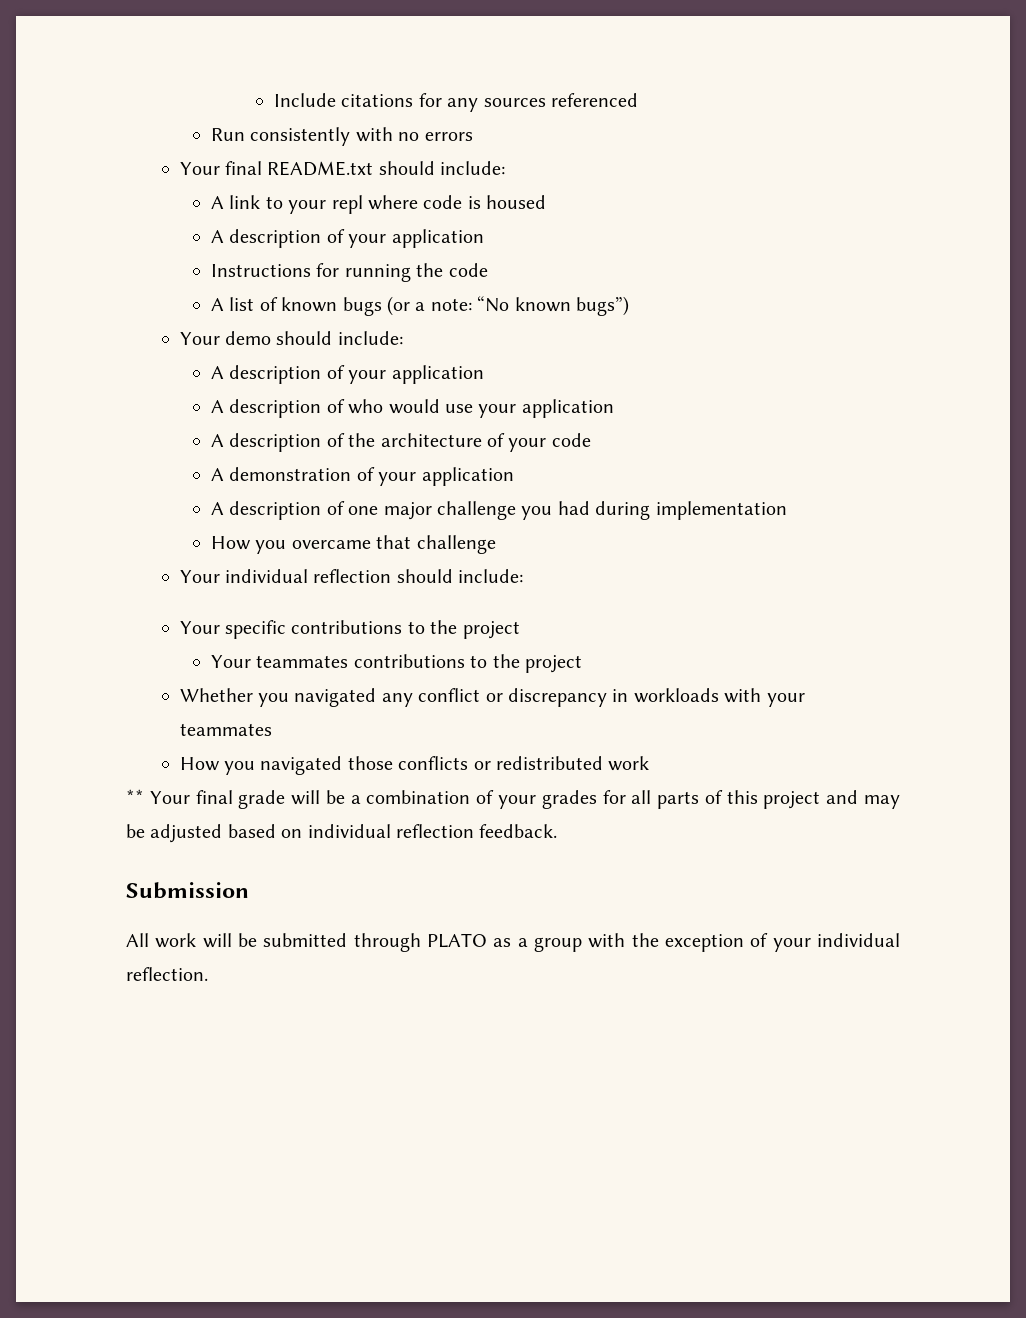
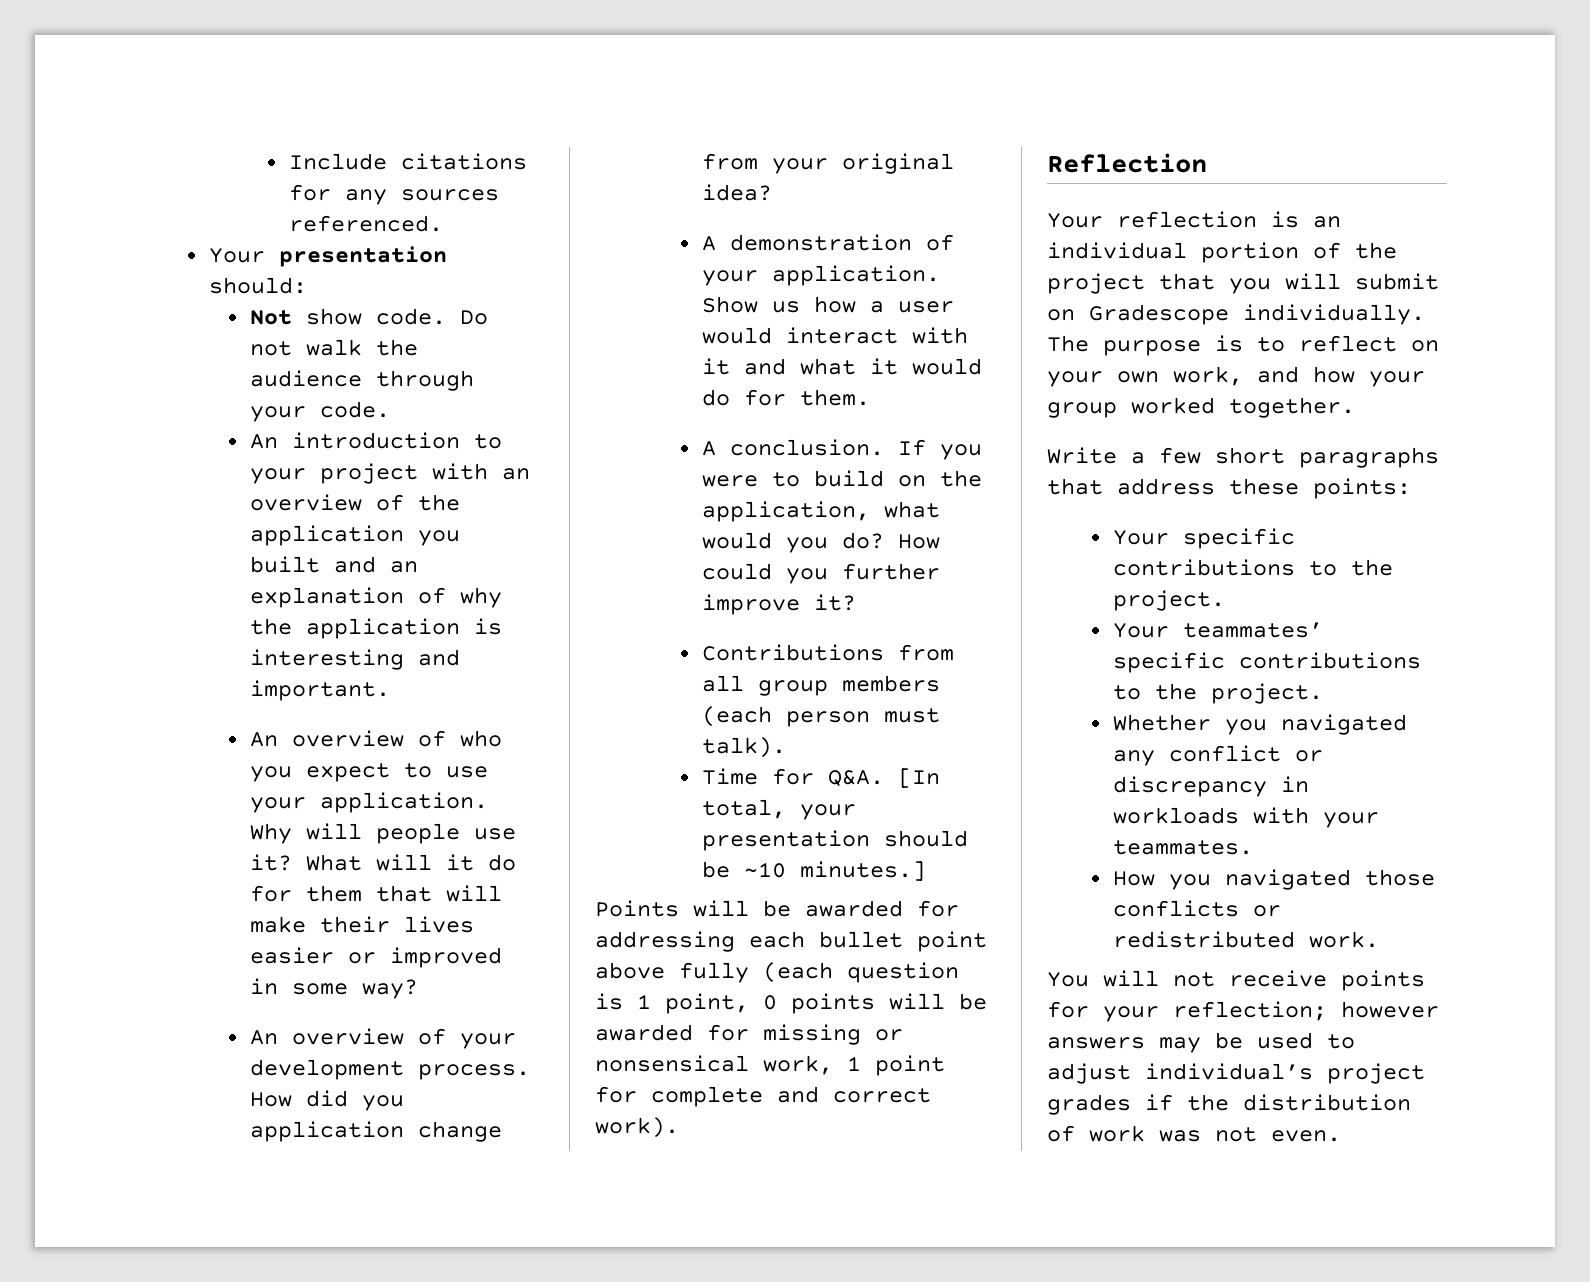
[551,93,639,107] [211,127,473,146] [179,161,506,176] [211,195,547,214] [211,229,484,248] [211,263,488,282] [211,296,630,316] [179,331,403,345] [211,365,484,384] [211,399,614,418] [211,433,591,452] [211,467,514,486] [211,501,787,520] [211,535,496,554] [179,569,524,583] referenced // Run consistently with no errors // Your final README.txt should include: // A link to your repl where code is housed // A description of your application // Instructions for running the code // A list of known bugs (or a note: “No known bugs”) // Your demo should include: // A description of your application // A description of who would use your application // A description of the architecture of your code // A demonstration of your application // A description of one major challenge you had during implementation // How you overcame that challenge // Your individual reflection should include: -> [288,215,443,232] [209,246,448,267] [209,277,308,294] [249,308,488,325] [249,339,418,356] [249,370,474,391] [249,401,390,422] [249,432,502,449] [249,463,530,484] [249,494,460,511] [249,525,460,546] [249,556,418,573] [249,587,502,608] [249,618,502,639] [249,649,460,670] [249,680,390,701] [249,730,502,747] [249,763,488,782] [249,792,488,813] [249,823,516,844] [249,854,516,871] [249,885,502,902] [249,916,474,933] [249,947,502,968] [249,978,418,999] [249,1028,516,1049] [249,1059,530,1080] [249,1090,404,1111] [249,1121,502,1142] [701,153,954,174] [701,184,772,201] [701,234,954,251] [701,265,940,286] [701,296,954,313] [701,327,968,344] [701,358,982,375] [701,389,870,406] [701,439,982,460] [701,470,982,487] [701,501,940,522] [701,532,940,553] [701,563,940,584] [701,594,856,615] [701,644,954,661] [701,675,940,696] [701,706,940,727] [701,737,786,758] [701,768,940,788] [701,799,856,820] [701,830,968,851] [701,861,926,881] [595,900,959,917] [595,931,987,952] [595,962,959,983] [595,993,987,1014] [595,1024,903,1045] [595,1055,945,1076] [595,1086,931,1107] [595,1117,679,1138] [1047,153,1207,173] [1047,211,1341,228] [1047,242,1397,263] [1047,273,1439,294] [1047,304,1425,325] [1047,335,1439,356] [1047,366,1425,387] [1047,397,1355,418] [1047,447,1439,468] [1047,478,1411,499] referenced. // Your presentation should: // Not show code. Do not walk the audience through your code. // An introduction to your project with an overview of the application you built and an explanation of why the application is interesting and important. // An overview of who you expect to use your application. Why will people use it? What will it do for them that will make their lives easier or improved in some way? // An overview of your development process. How did you application change from your original idea? // A demonstration of your application. Show us how a user would interact with it and what it would do for them. // A conclusion. If you were to build on the application, what would you do? How could you further improve it? // Contributions from all group members (each person must talk). // Time for Q&A. [In total, your presentation should be ~10 minutes.] // Points will be awarded for addressing each bullet point above fully (each question is 1 point, 0 points will be awarded for missing or nonsensical work, 1 point for complete and correct work). // Reflection // Your reflection is an individual portion of the project that you will submit on Gradescope individually. The purpose is to reflect on your own work, and how your group worked together. // Write a few short paragraphs that address these points:
[462,621,520,639] [211,654,583,673] project // Your teammates contributions to the project -> [1113,590,1226,611] [1113,622,1324,638] [1113,652,1422,673] [1113,683,1324,704] project. // Your teammates’ specific contributions to the project.
[179,723,272,736] teammates -> [1113,840,1254,855] teammates.
[608,756,650,771] [126,789,901,809] [126,824,558,843] [126,882,249,899] [126,933,900,952] [126,967,208,981] work // ** Your final grade will be a combination of your grades for all parts of this project and may be adjusted based on individual reflection feedback. // Submission // All work will be submitted through PLATO as a group with the exception of your individual reflection. -> [1309,931,1380,948] [1047,970,1425,991] [1047,1001,1439,1022] [1047,1032,1355,1053] [1047,1063,1425,1084] [1047,1094,1411,1115] [1047,1125,1341,1142] work. // You will not receive points for your reflection; however answers may be used to adjust individual’s project grades if the distribution of work was not even.

